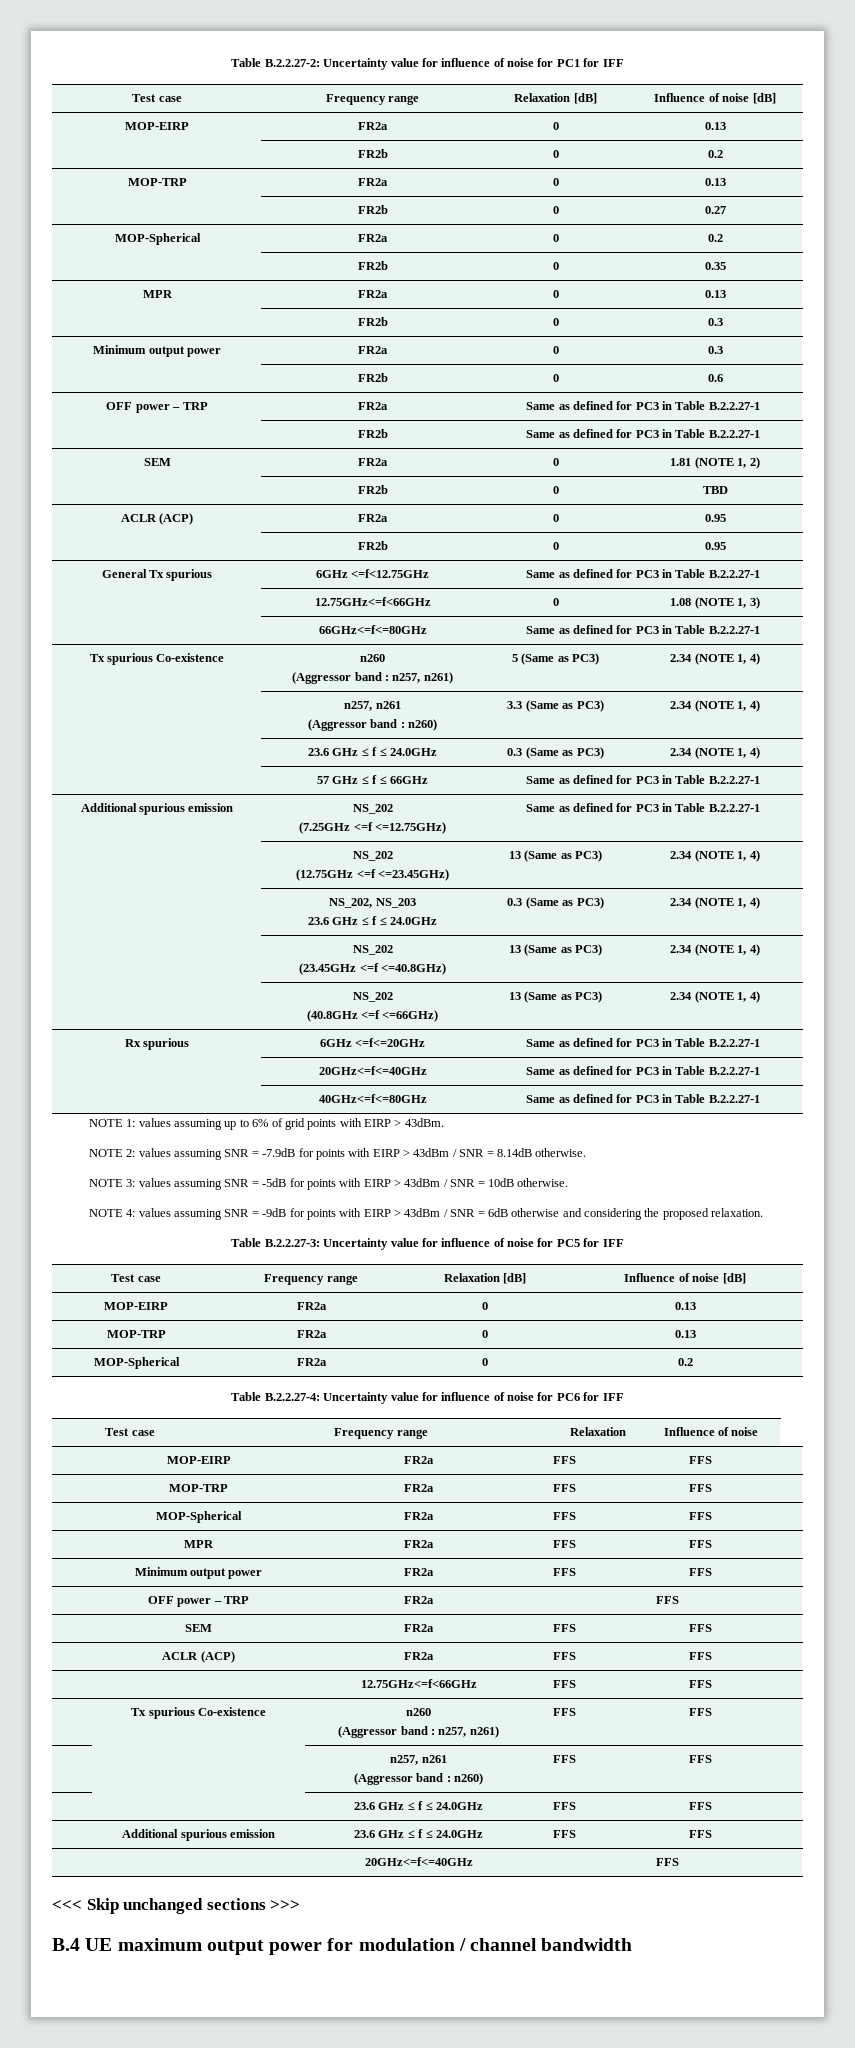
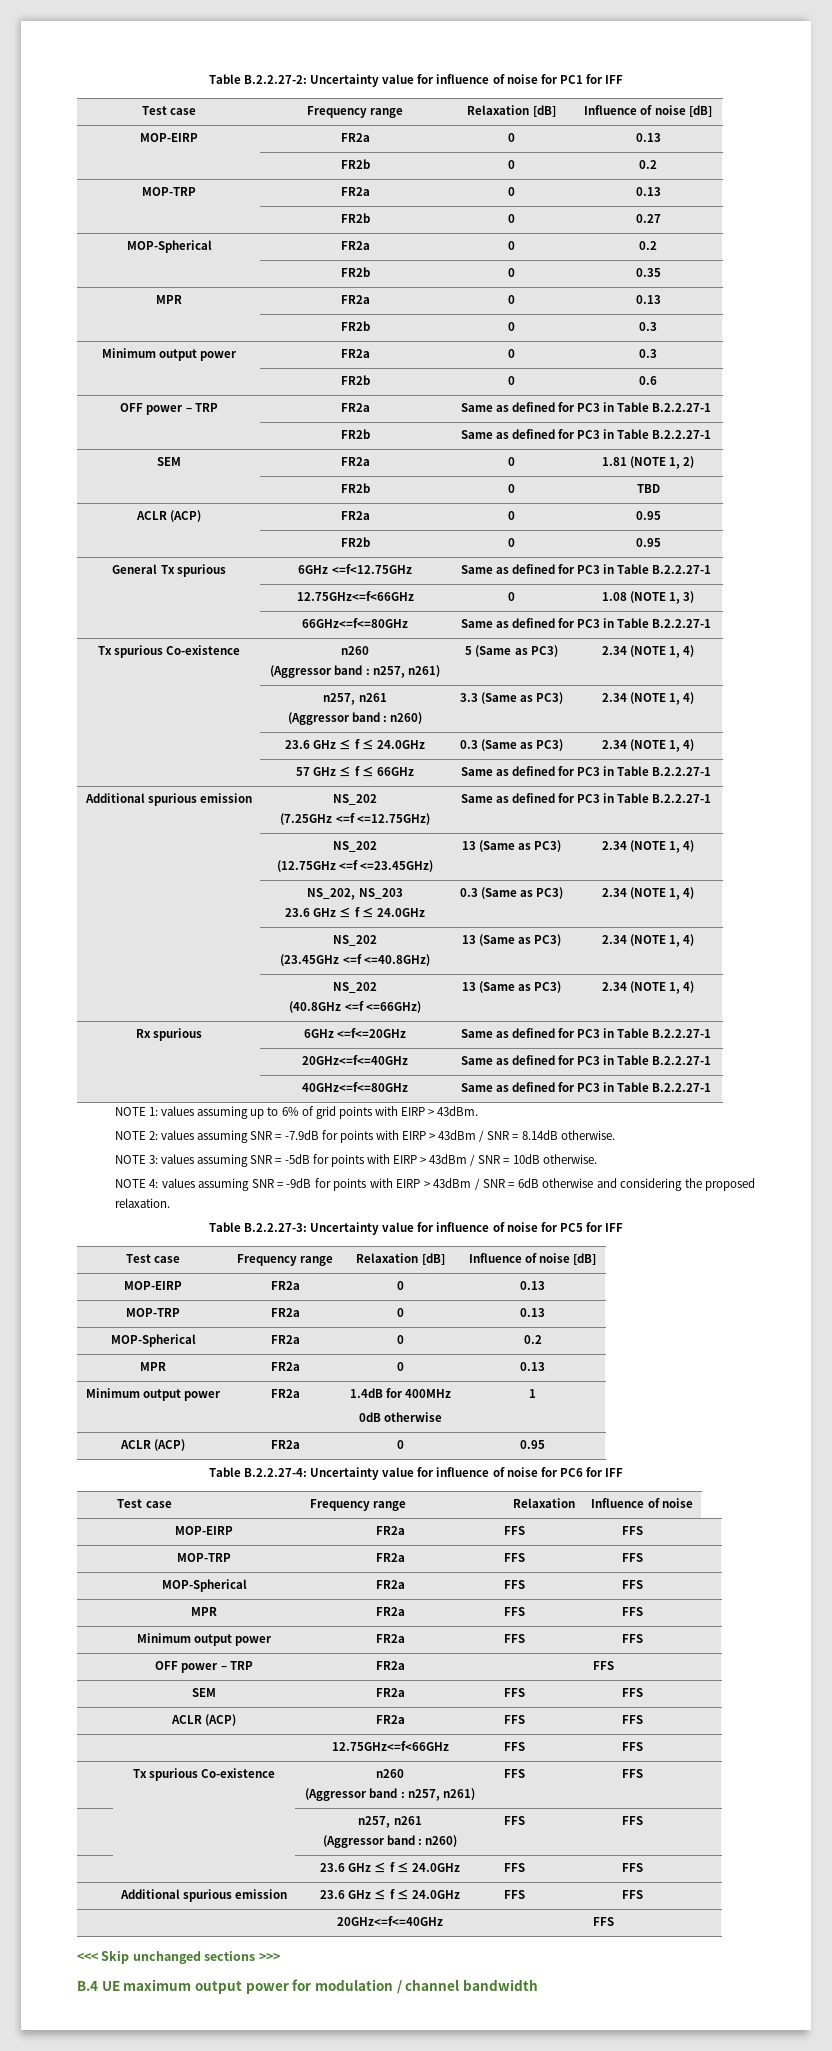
(693, 1362) none -> [140,1362,166,1371] [270,1362,300,1371] [397,1362,404,1371] [520,1362,545,1371] [85,1388,222,1401] [270,1389,300,1398] [349,1388,452,1398] [358,1412,443,1422] [529,1389,536,1398] [119,1439,186,1451] [270,1440,300,1449] [397,1440,404,1449] [520,1440,545,1449] // MPR | FR2a | 0 | 0.13 // Minimum output power | FR2a | 1.4dB for 400MHz // 0dB otherwise | 1 // ACLR (ACP) | FR2a | 0 | 0.95

